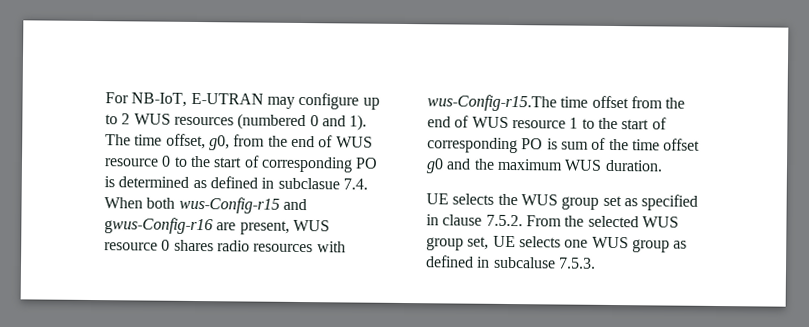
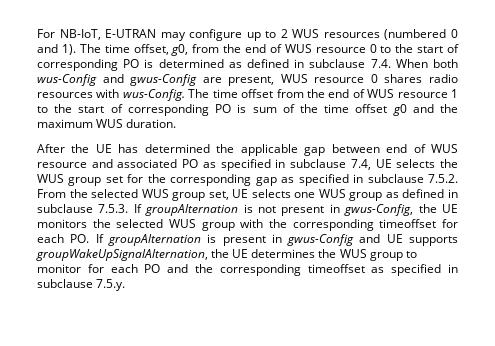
[277,177,340,190] subclasue -> [309,59,366,68] subclause
[178,196,307,214] [104,217,213,235] wus-Config-r15 and gwus-Config-r16 -> [37,74,198,86] wus-Config and gwus-Config
[427,94,557,112] wus-Config-r15.The -> [122,89,210,101] wus-Config. The
(663, 165) none -> [37,144,458,156] [37,159,371,171] After the UE has determined the applicable gap between end of WUS resource and associated PO as specified in subclause 7.4,
[623,194,699,211] [426,214,483,226] as specified in clause -> [127,174,424,186] for the corresponding gap as specified in subclause
[493,256,596,269] subcaluse 7.5.3. -> [37,204,458,216] [37,219,458,231] [37,234,459,246] [36,249,417,261] [37,264,459,276] [37,279,126,291] subclause 7.5.3. If groupAlternation is not present in gwus-Config, the UE monitors the selected WUS group with the corresponding timeoffset for each PO. If groupAlternation is present in gwus-Config and UE supports groupWakeUpSignalAlternation, the UE determines the WUS group to monitor for each PO and the corresponding timeoffset as specified in subclause 7.5.y.

